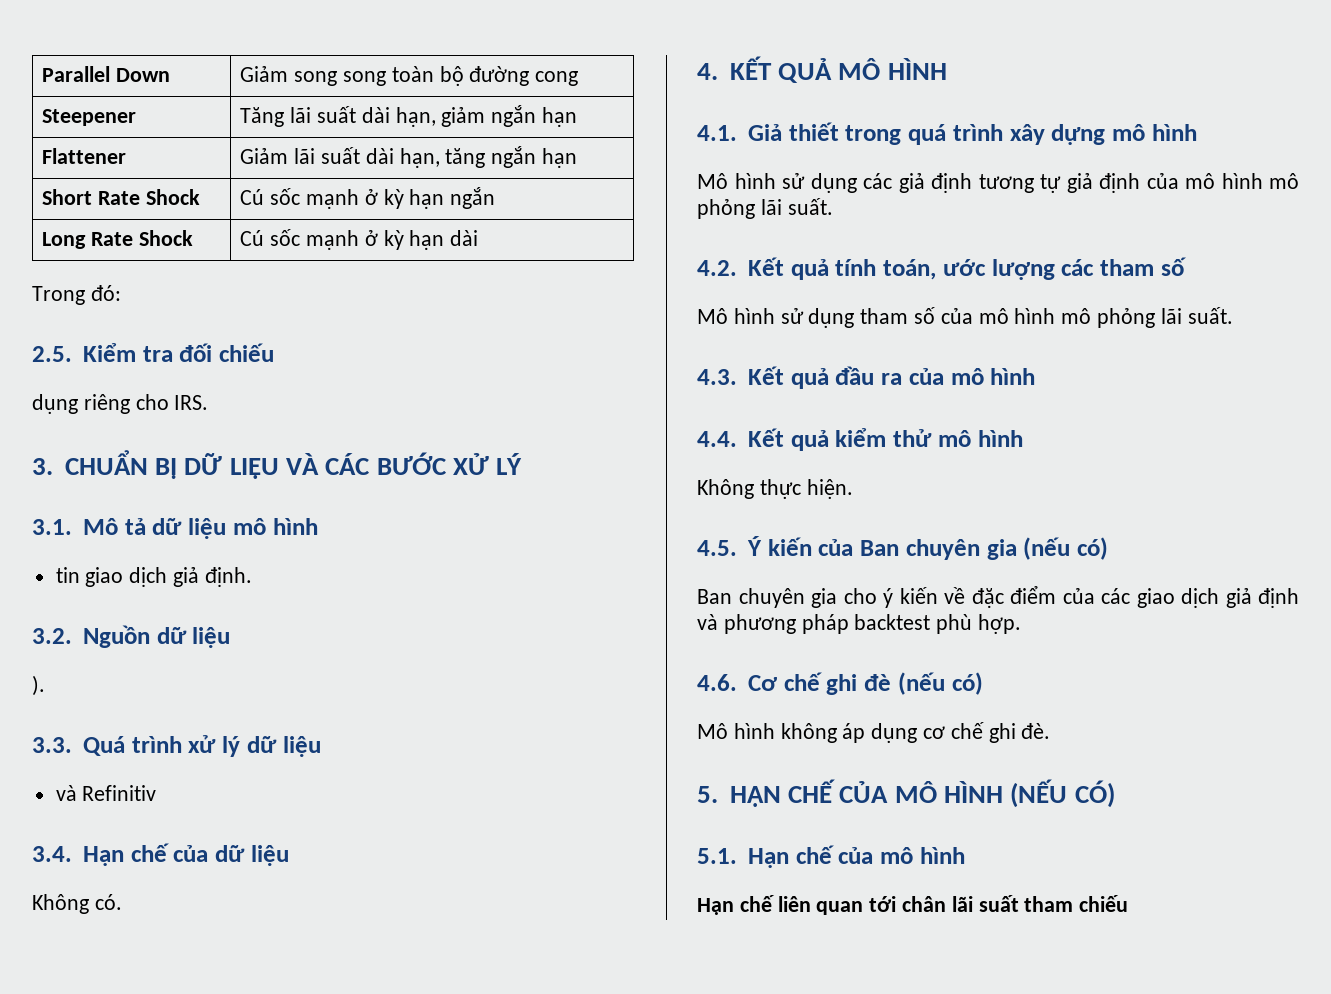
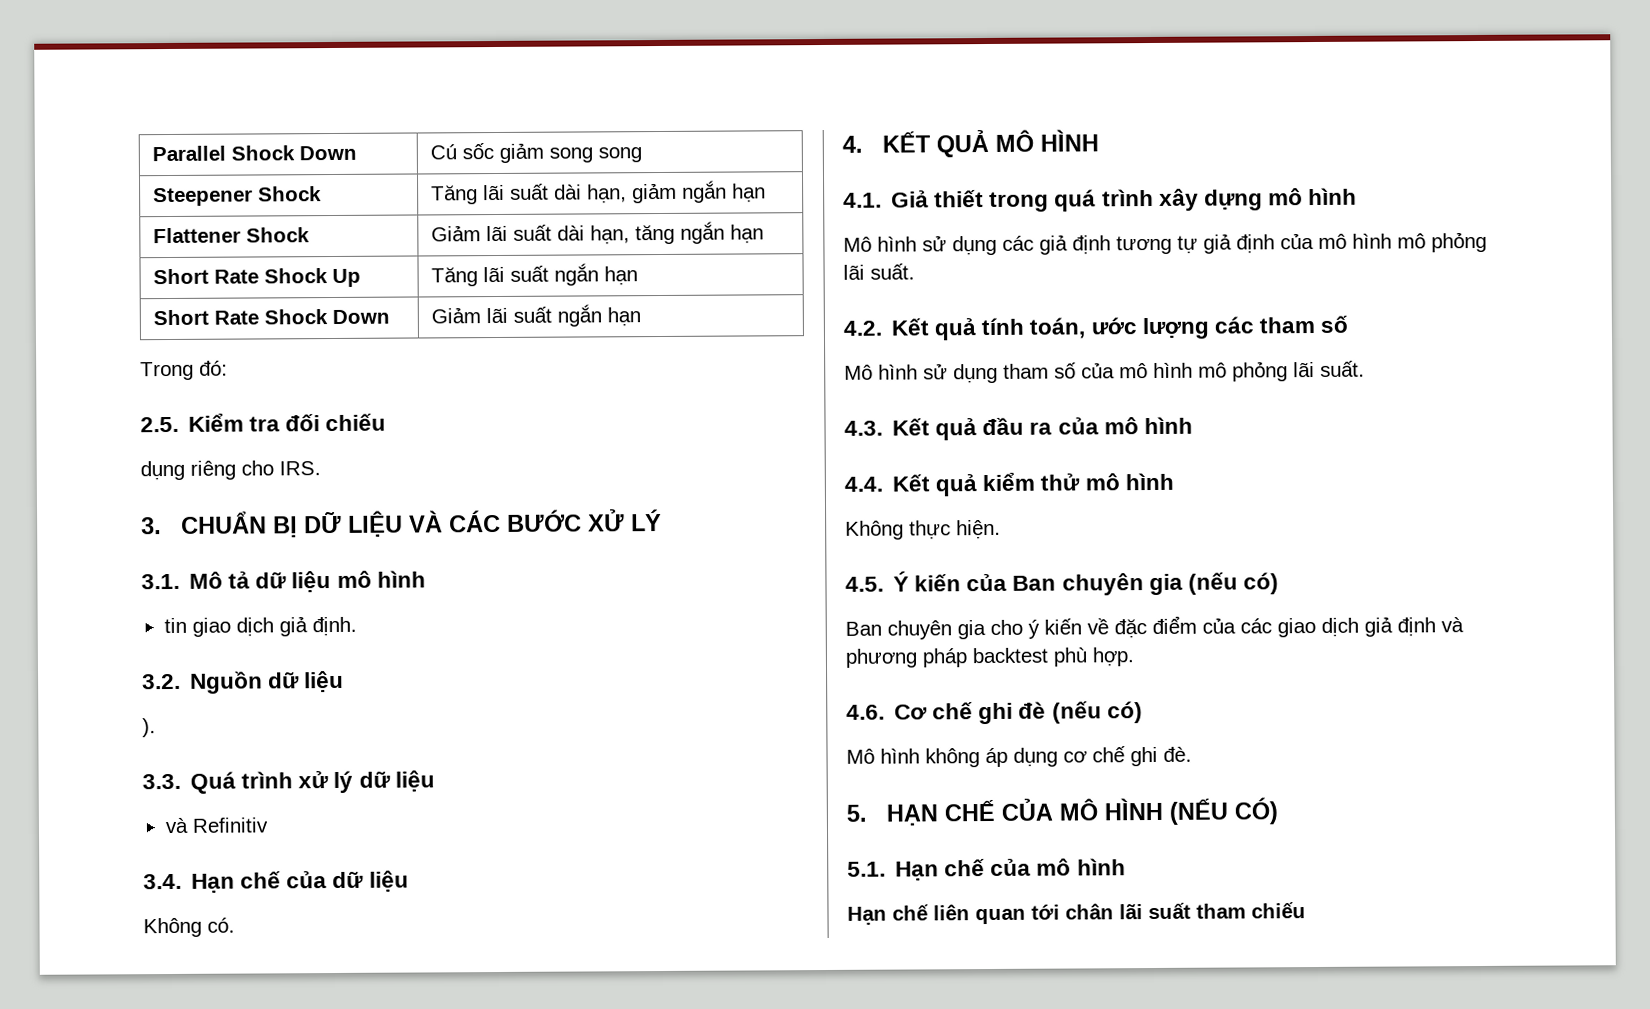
[116,68,171,82] [240,66,289,82] Down | Giảm -> [231,145,358,161] [430,142,545,163] Shock Down | Cú sốc giảm
[391,66,579,86] toàn bộ đường cong -> (643, 155) none
(137, 117) none -> [258,186,323,202] Shock
(127, 156) none -> [246,227,311,243] Shock
[240,187,496,209] [42,230,193,249] [240,229,479,250] | Cú sốc mạnh ở kỳ hạn ngắn // Long Rate Shock | Cú sốc mạnh ở kỳ hạn dài -> [332,268,362,288] [431,263,639,287] [153,309,391,326] [431,304,642,327] Up | Tăng lãi suất ngắn hạn // Short Rate Shock Down | Giảm lãi suất ngắn hạn

